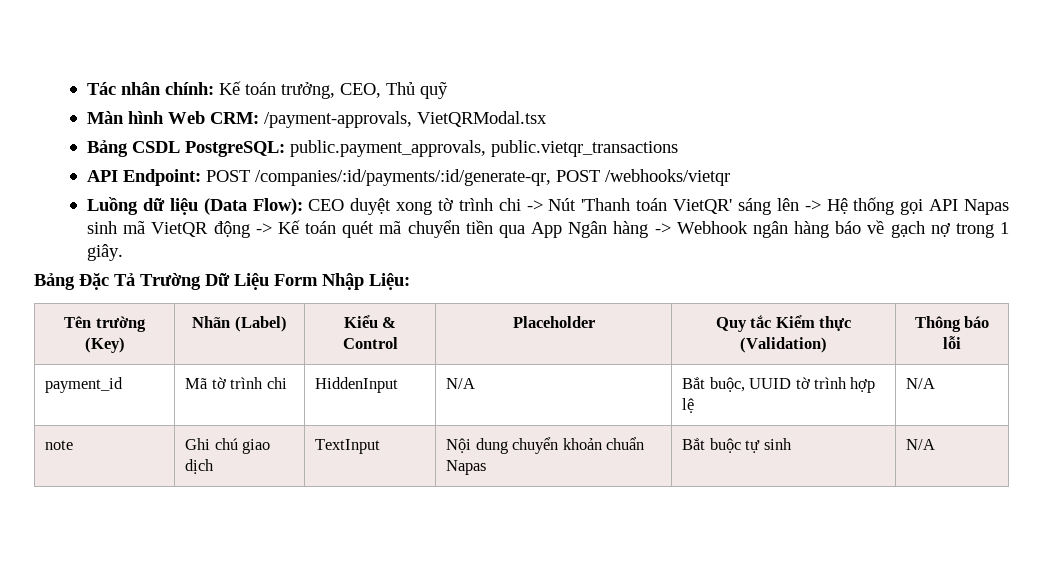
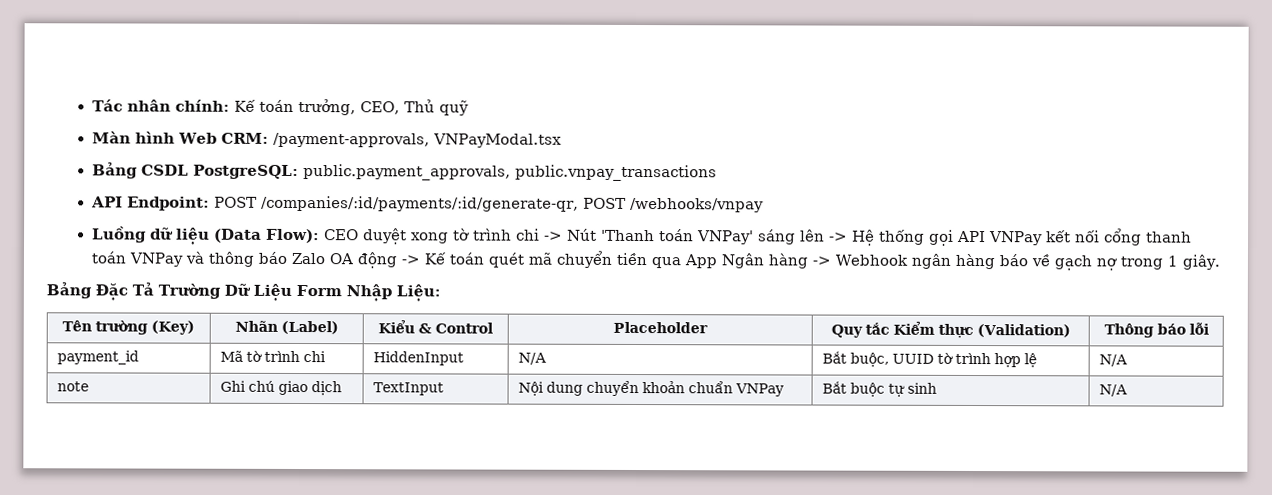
[417,111,548,127] VietQRModal.tsx -> [432,133,562,148] VNPayModal.tsx
[491,140,679,157] public.vietqr_transactions -> [514,164,717,182] public.vnpay_transactions
[605,169,731,186] /webhooks/vietqr -> [629,197,764,213] /webhooks/vnpay
[673,199,733,214] VietQR' -> [696,230,754,245] VNPay'
[964,199,1010,215] [87,221,209,237] Napas sinh mã VietQR -> [988,228,1192,246] [90,251,353,267] VNPay kết nối cổng thanh toán VNPay và thông báo Zalo OA
[446,460,487,475] Napas -> [735,383,785,397] VNPay

